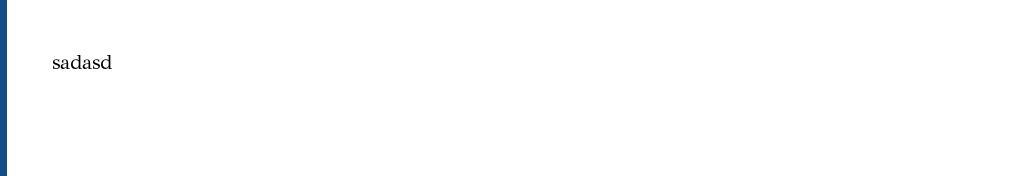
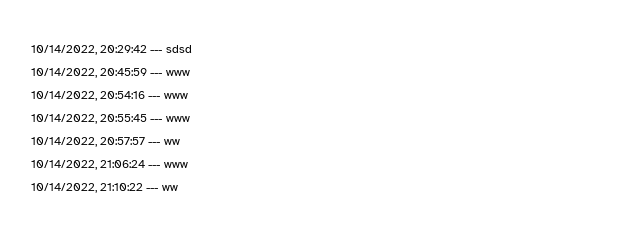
[52,55,113,69] sadasd -> [31,45,192,55] [31,68,190,78] [31,91,188,101] [31,114,190,124] [31,137,180,147] [31,160,188,170] [31,183,178,193] 10/14/2022, 20:29:42 --- sdsd // 10/14/2022, 20:45:59 --- www // 10/14/2022, 20:54:16 --- www // 10/14/2022, 20:55:45 --- www // 10/14/2022, 20:57:57 --- ww // 10/14/2022, 21:06:24 --- www // 10/14/2022, 21:10:22 --- ww

